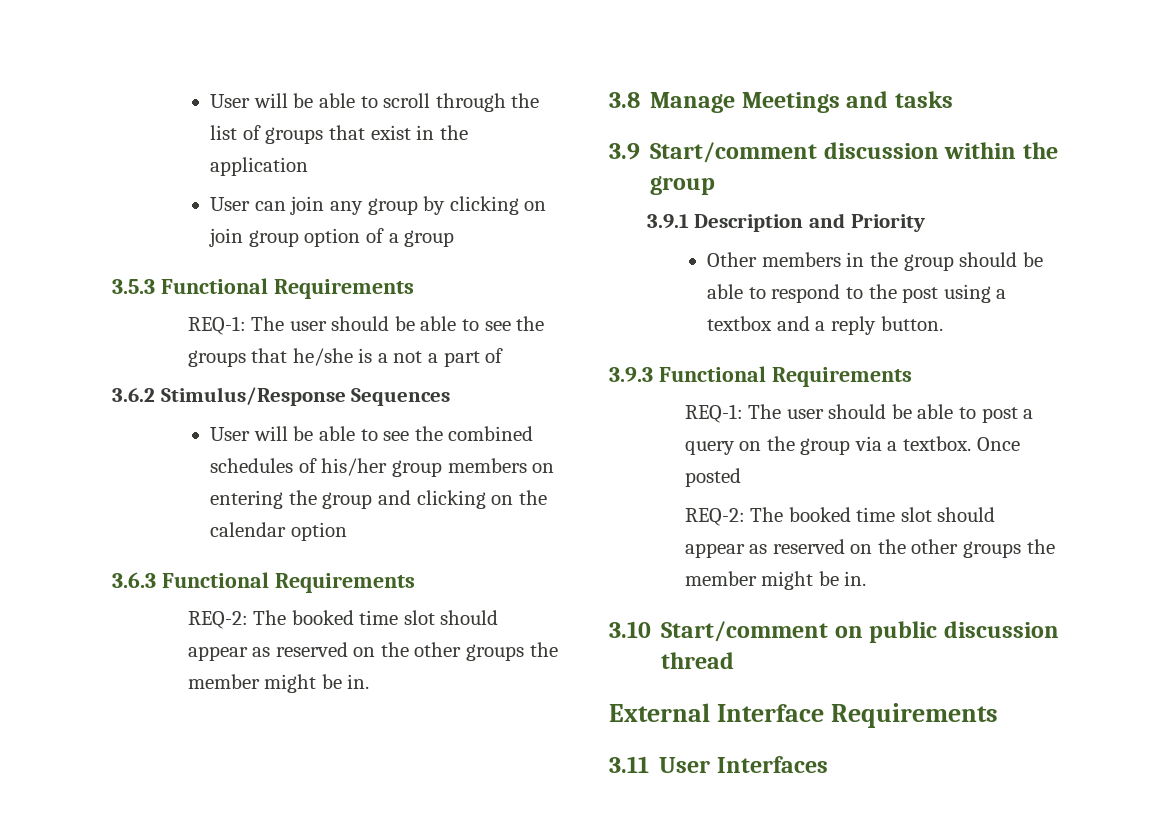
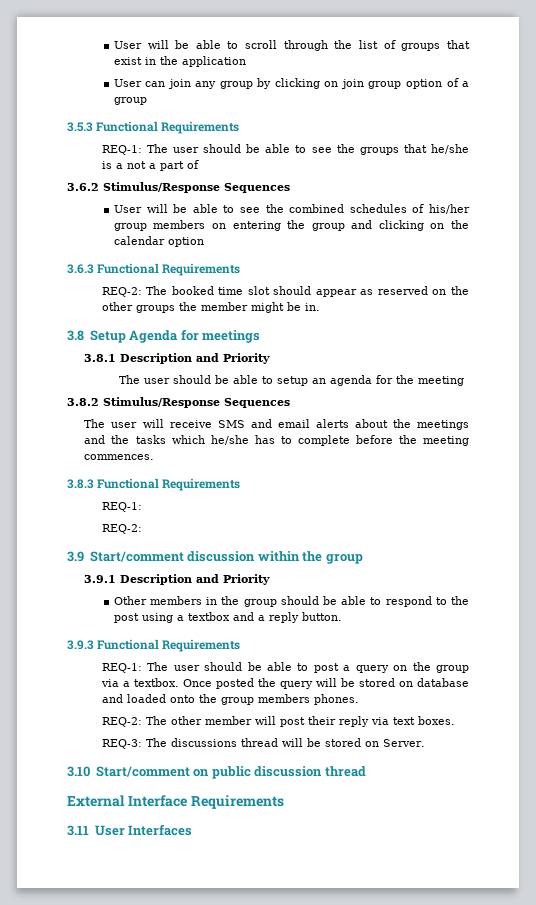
[650,91,953,113] Manage Meetings and tasks -> [89,329,261,343] [84,353,271,364] [119,375,465,386] [67,397,290,408] [84,419,469,430] [84,435,469,446] [84,454,155,460] [67,478,241,491] [101,502,142,512] [101,524,142,534] Setup Agenda for meetings // 3.8.1 Description and Priority // The user should be able to setup an agenda for the meeting // 3.8.2 Stimulus/Response Sequences // The user will receive SMS and email alerts about the meetings and the tasks which he/she has to complete before the meeting commences. // 3.8.3 Functional Requirements // REQ-1: // REQ-2:
[684,507,996,526] [684,539,1055,558] [684,571,867,590] // REQ-2: The booked time slot should appear as reserved on the other groups the member might be in. -> [257,678,469,689] [101,694,359,705] [101,716,455,727] [101,738,425,749] the query will be stored on database and loaded onto the group members phones. // REQ-2: The other member will post their reply via text boxes. // REQ-3: The discussions thread will be stored on Server.

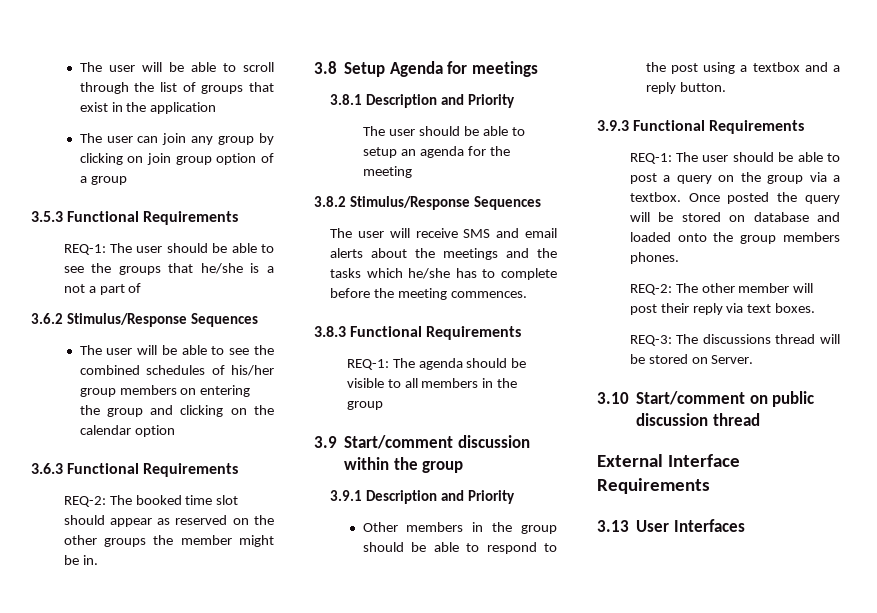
[113,41,142,49] User -> [79,62,135,72] The user
[113,79,142,87] User -> [79,133,133,143] The user
[113,205,142,213] User -> [79,345,133,355] The user
[101,524,142,534] // REQ-2: -> [392,358,527,370] [346,378,518,388] [346,401,383,410] The agenda should be visible to all members in the group
[67,825,89,836] 3.11 -> [597,520,629,532] 3.13

